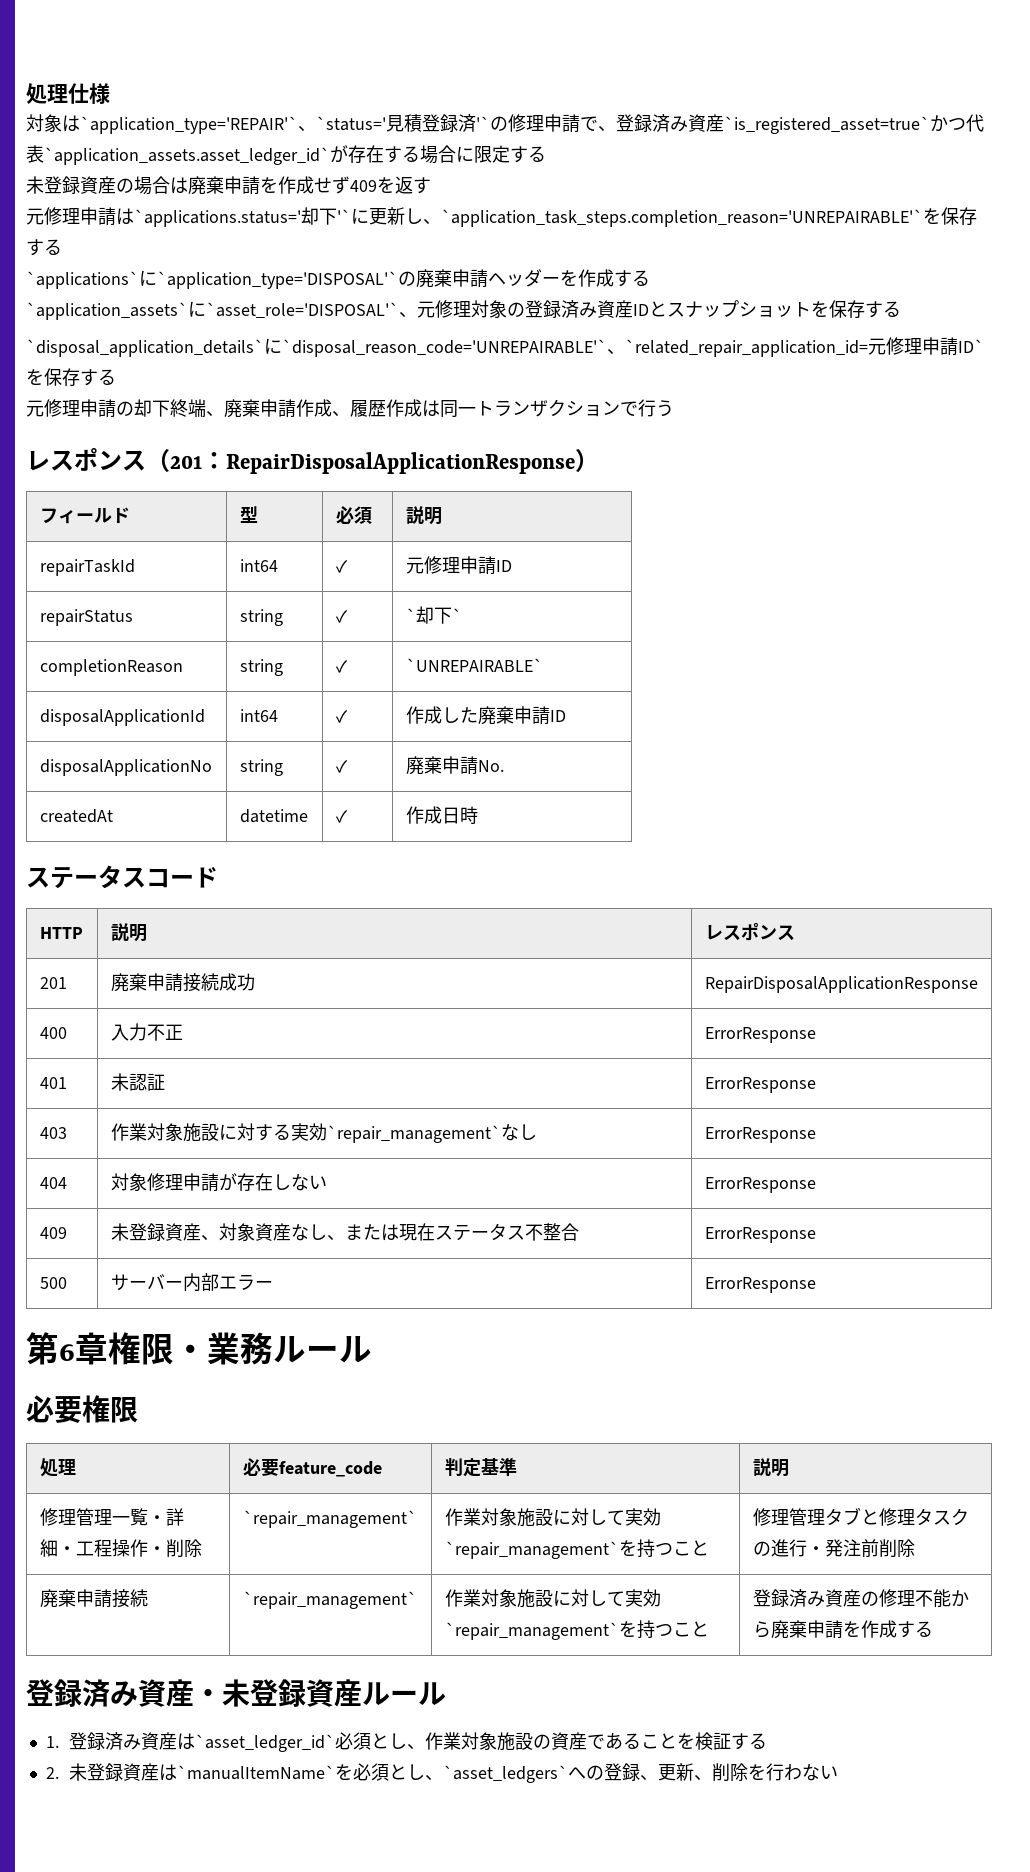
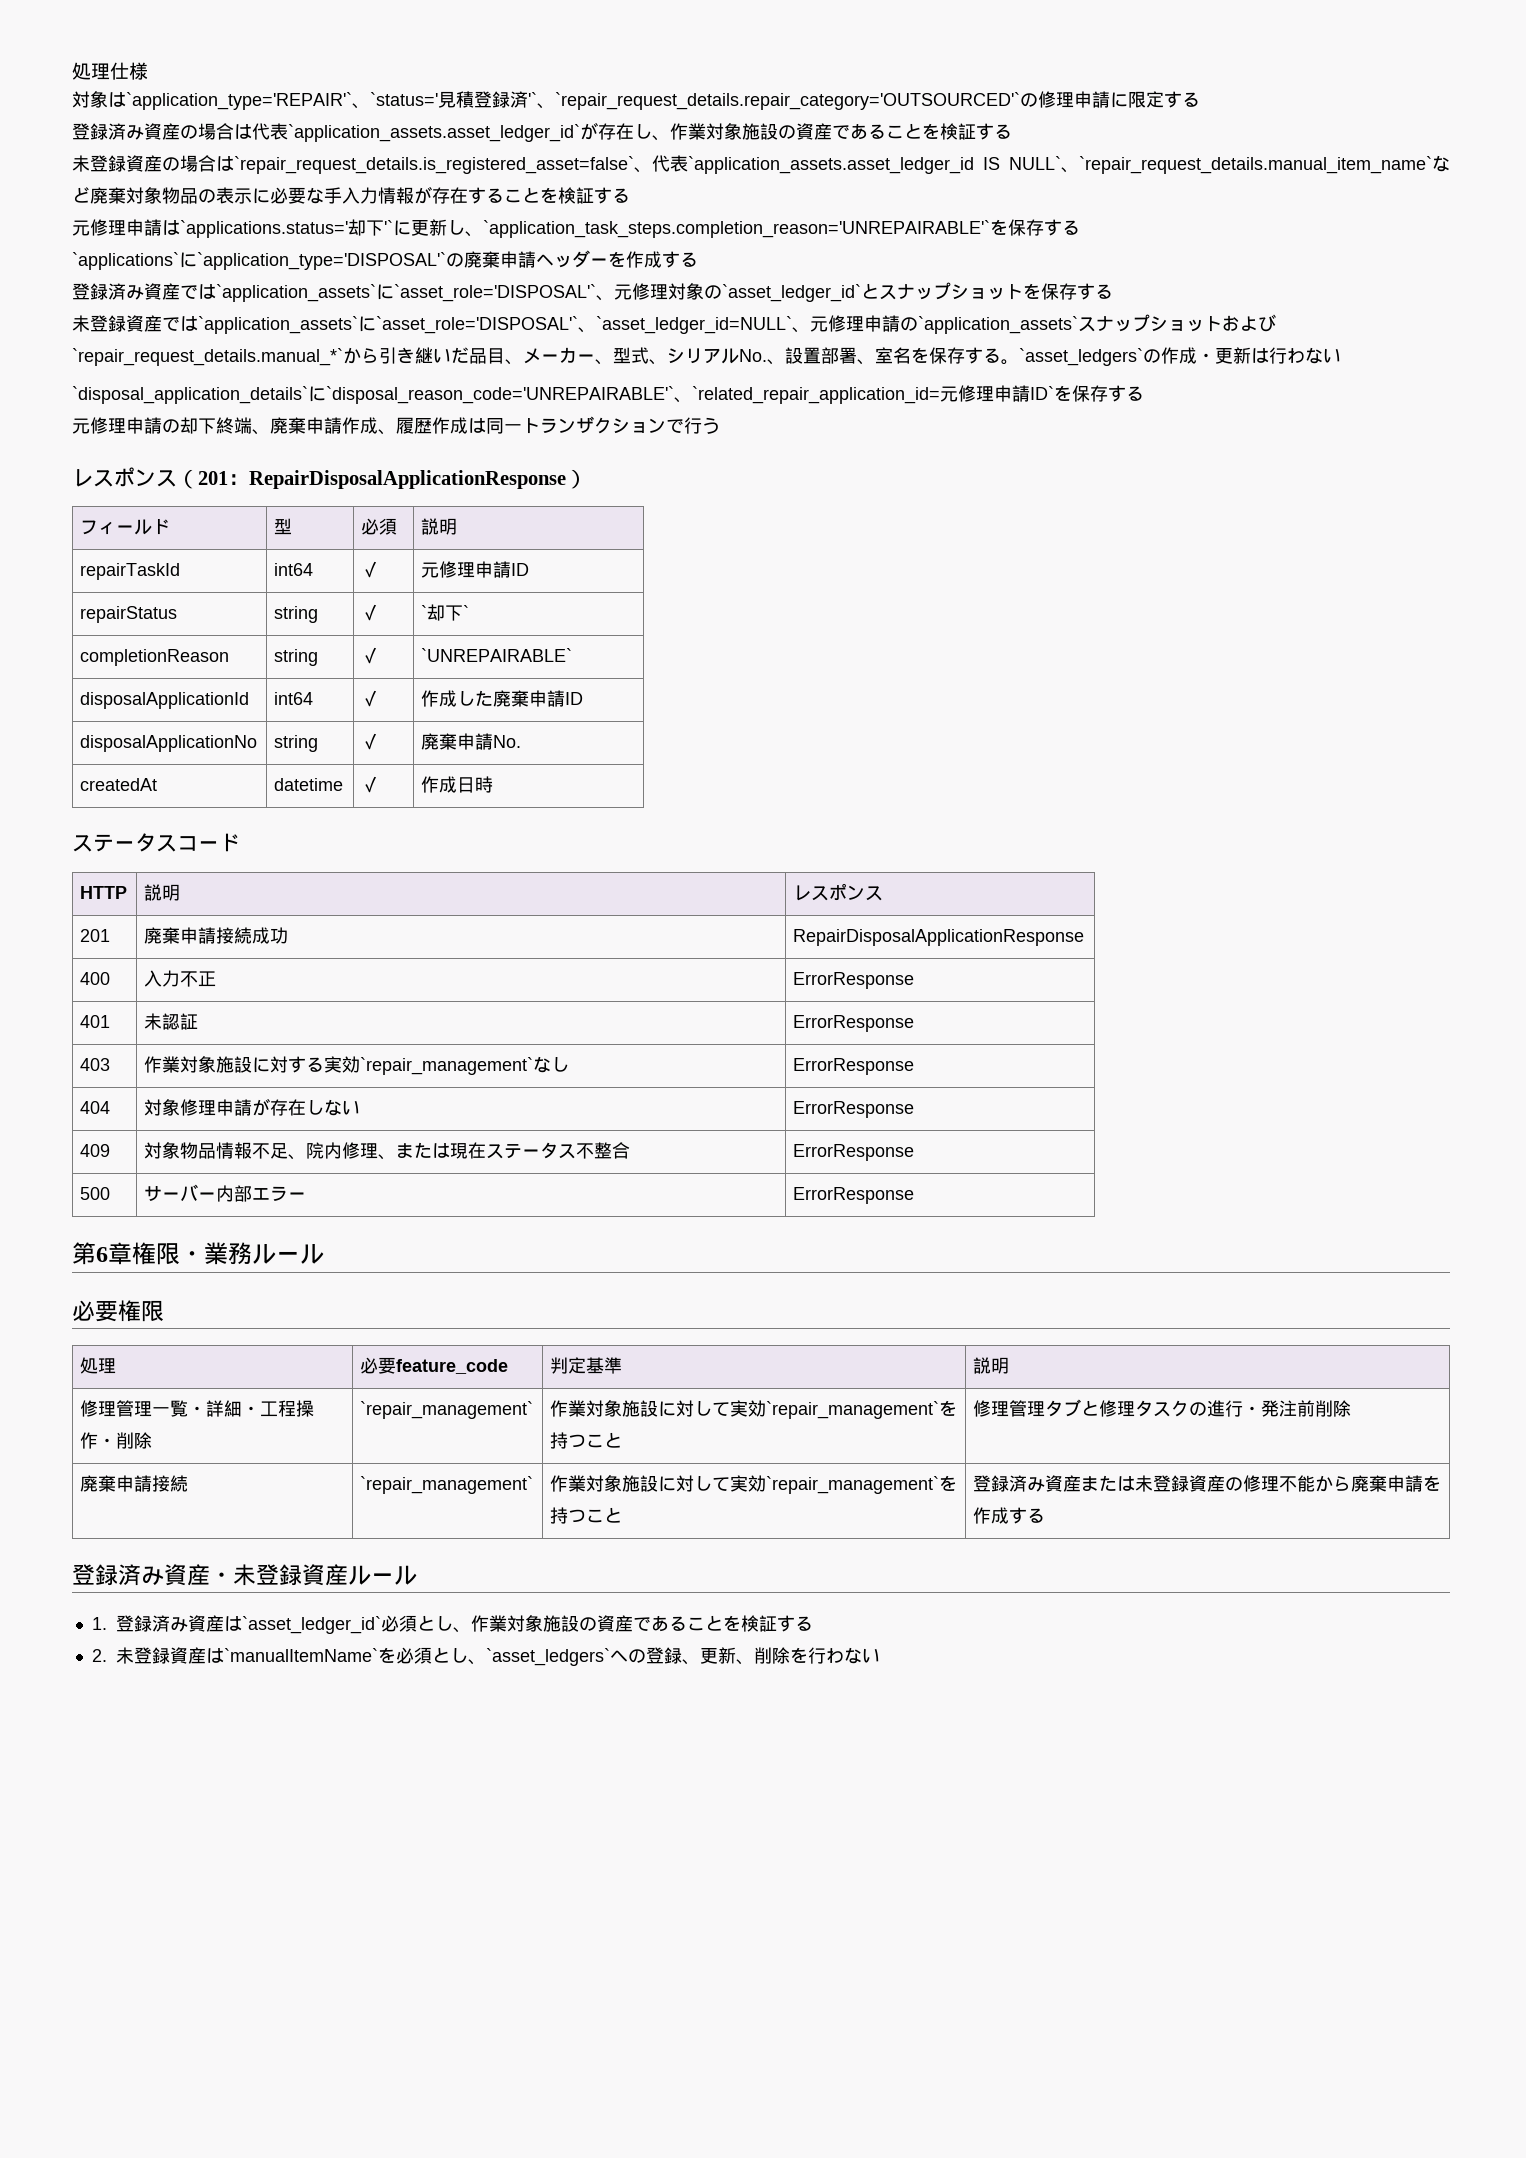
(490, 123) none -> [537,92,1020,110] 、`repair_request_details.repair_category='OUTSOURCED'`
[580,114,966,134] で、登録済み資産`is_registered_asset=true`かつ -> [1110,91,1200,108] [72,123,252,140] に限定する // 登録済み資産の場合は
[384,145,510,164] する場合に限定 -> [634,123,976,141] し、作業対象施設の資産であることを検証
[188,176,431,195] 廃棄申請を作成せず409を返す -> [234,155,1450,174] [72,186,630,204] `repair_request_details.is_registered_asset=false`、代表`application_assets.asset_ledger_id IS NULL`、`repair_request_details.manual_item_name`など廃棄対象物品の表示に必要な手入力情報が存在することを検証する
(650, 278) none -> [72,283,216,300] 登録済み資産では
[525,300,649,318] 登録済み資産ID -> [722,284,861,302] `asset_ledger_id`
(901, 309) none -> [72,314,1276,334] [72,347,1341,366] // 未登録資産では`application_assets`に`asset_role='DISPOSAL'`、`asset_ledger_id=NULL`、元修理申請の`application_assets`スナップショットおよび`repair_request_details.manual_*`から引き継いだ品目、メーカー、型式、シリアルNo.、設置部署、室名を保存する。`asset_ledgers`の作成・更新は行わない
[110,1223,327,1241] 未登録資産、対象資産なし -> [144,1142,379,1160] 対象物品情報不足、院内修理
(861, 1598) none -> [1081,1475,1226,1492] または未登録資産

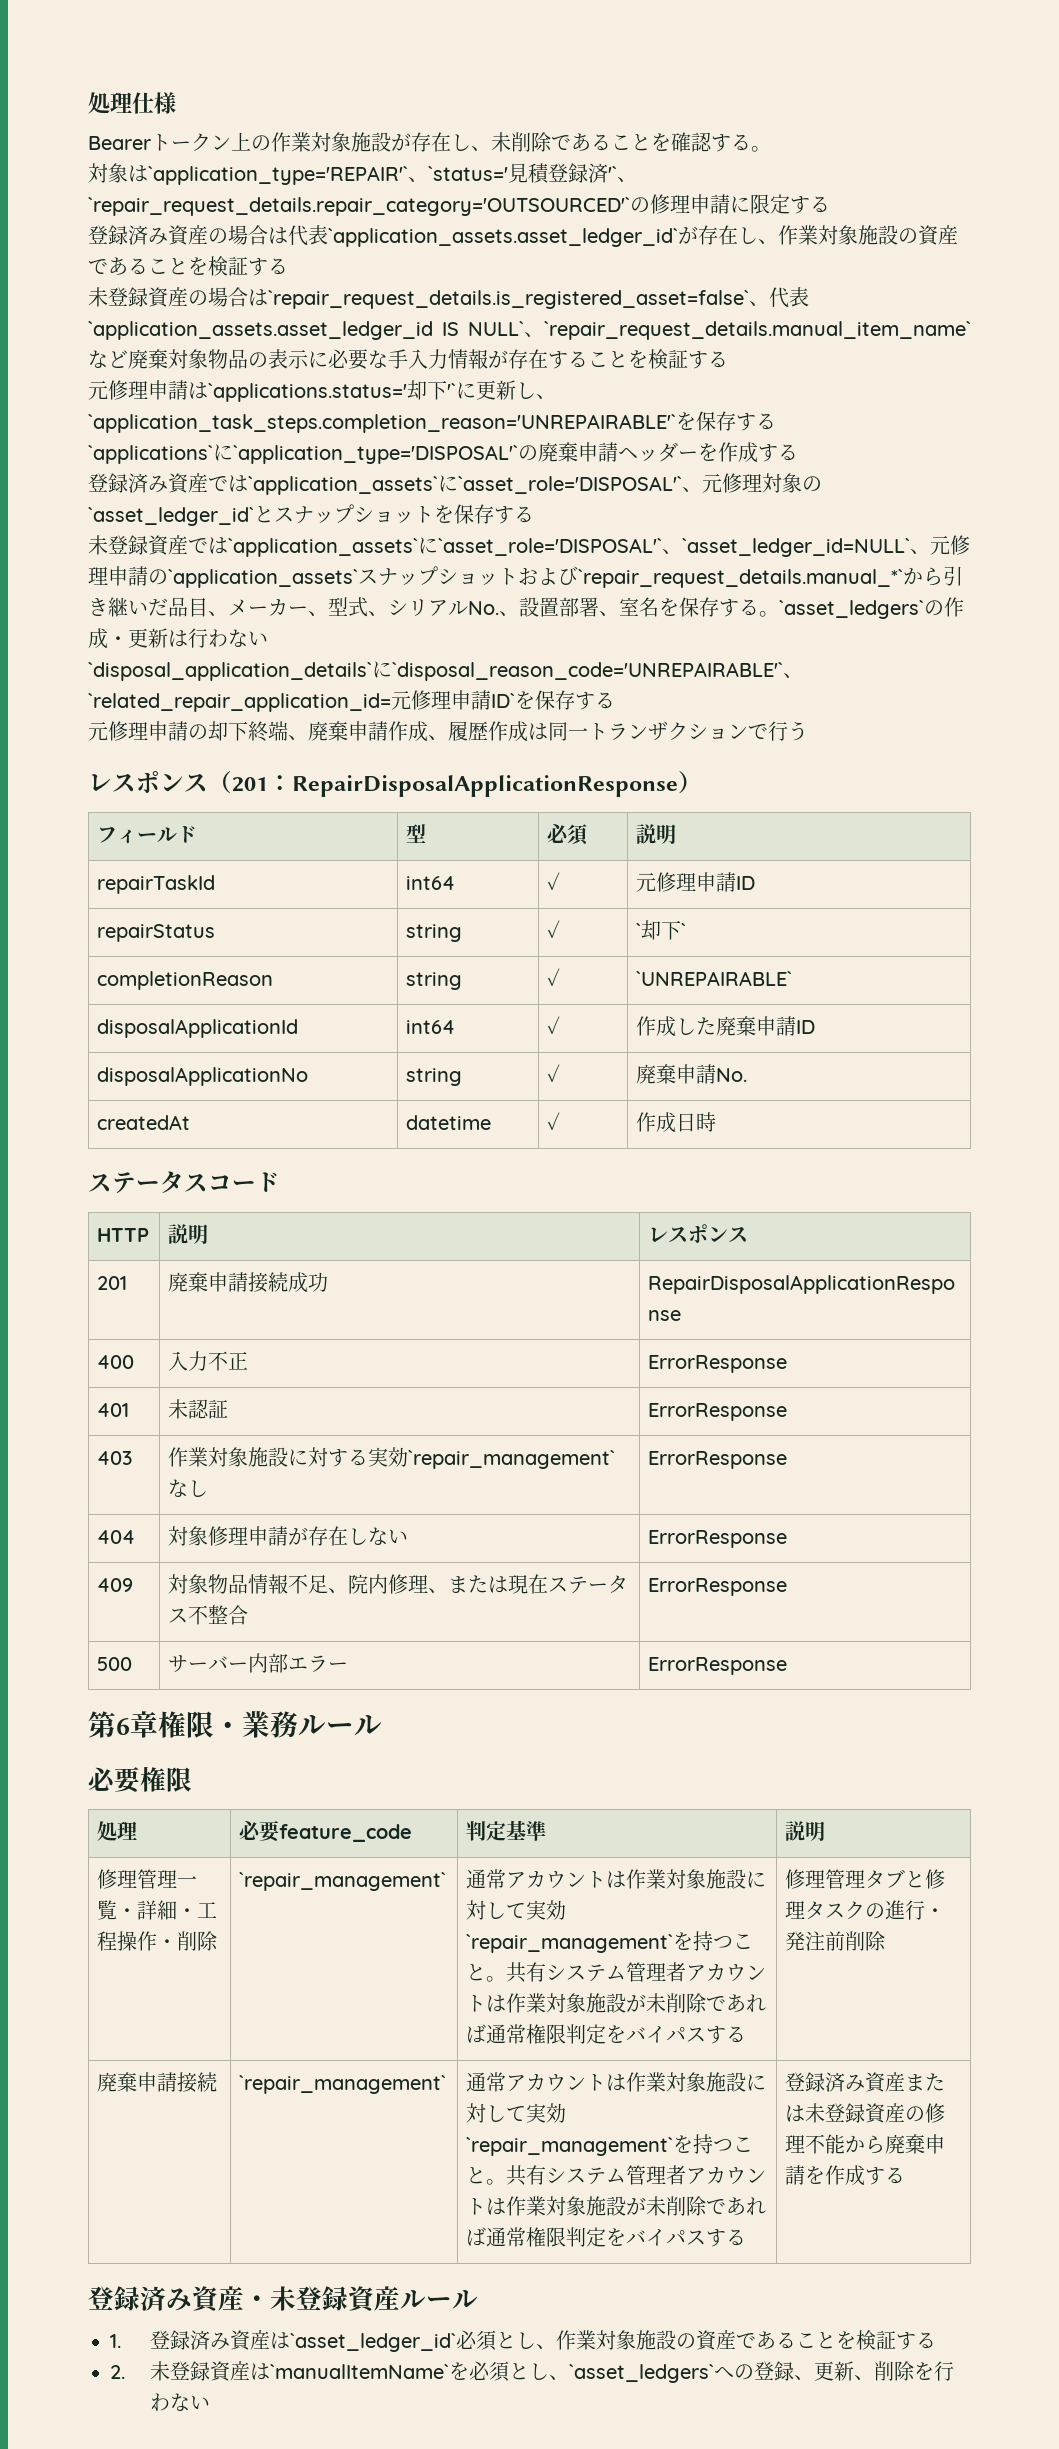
(148, 71) none -> [88,132,771,152] // Bearerトークン上の作業対象施設が存在し、未削除であることを確認する。
(534, 1410) none -> [466,1869,627,1889] 通常アカウントは
(623, 1440) none -> [486,1962,767,1983] [466,1993,767,2013] [466,2024,747,2044] 。共有システム管理者アカウントは作業対象施設が未削除であれば通常権限判定をバイパスする
(534, 1485) none -> [466,2072,627,2092] 通常アカウントは
(623, 1515) none -> [486,2165,767,2186] [466,2196,767,2216] [466,2227,747,2247] 。共有システム管理者アカウントは作業対象施設が未削除であれば通常権限判定をバイパスする

